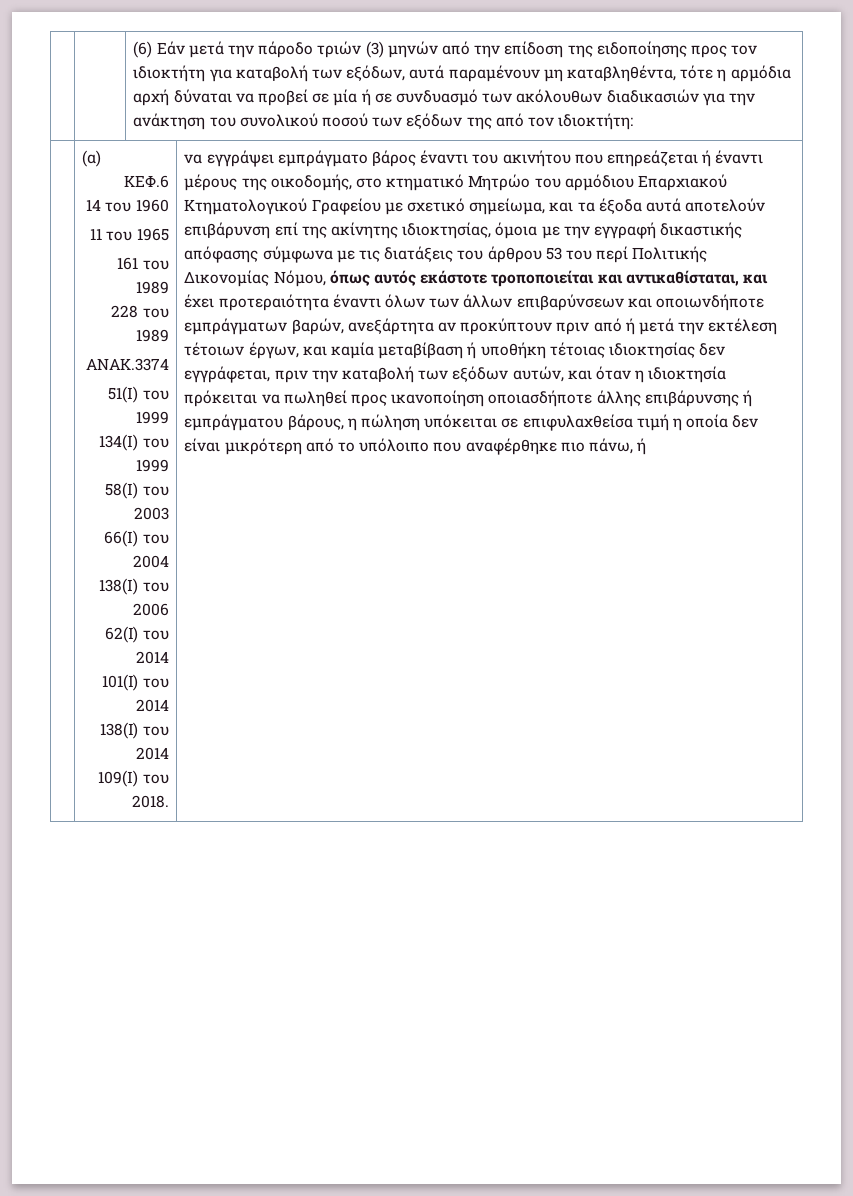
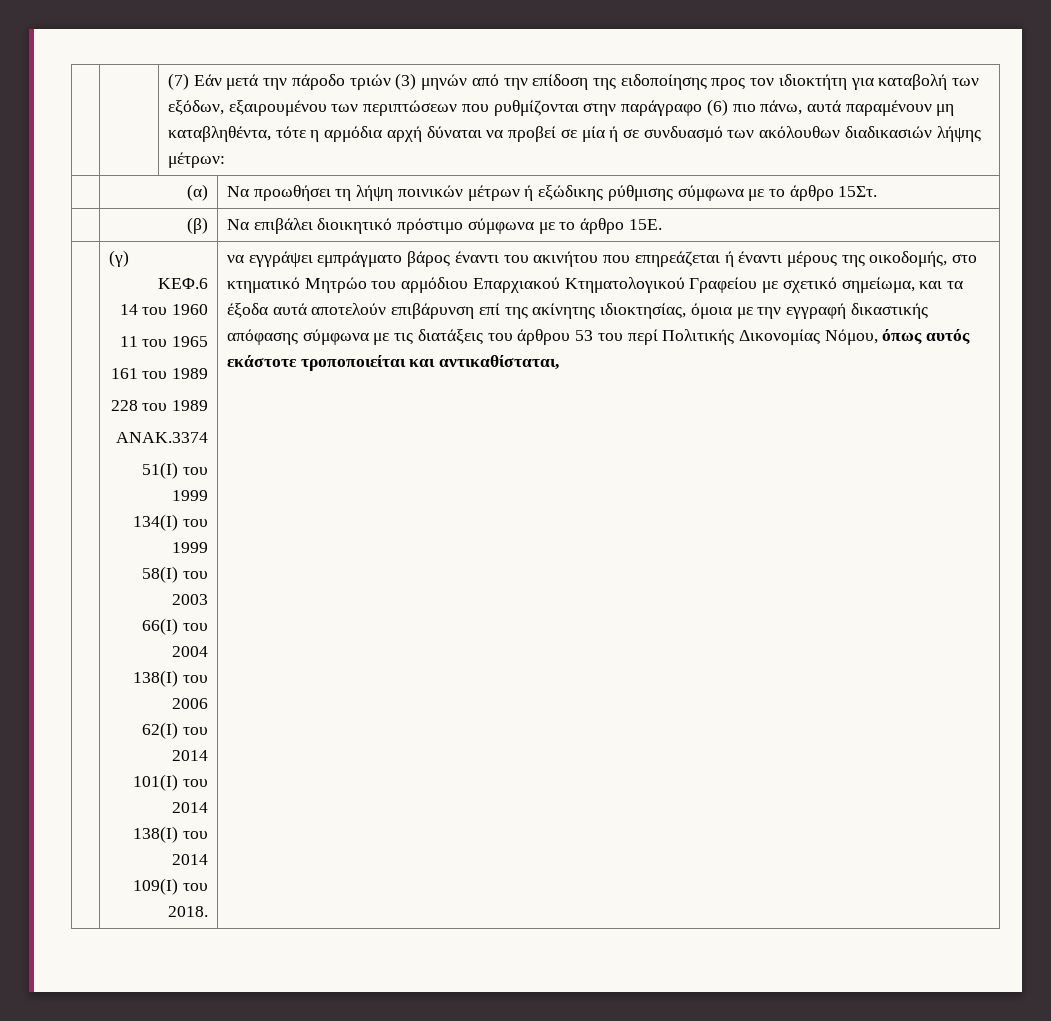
[133,41,153,58] | | (6) -> [168,73,190,90] | | (7)
(406, 73) none -> [228,99,803,116] εξαιρουμένου των περιπτώσεων που ρυθμίζονται στην παράγραφο (6) πιο πάνω,
[702,93,755,106] [133,113,634,130] [82,150,102,167] για την ανάκτηση του συνολικού ποσού των εξόδων της από τον ιδιοκτήτη: // | (α) -> [936,126,981,142] [168,152,226,168] [186,184,208,201] [227,185,878,201] [186,217,208,234] [227,218,662,234] [109,250,130,267] λήψης μέτρων: // | (α) | Να προωθήσει τη λήψη ποινικών μέτρων ή εξώδικης ρύθμισης σύμφωνα με το άρθρο 15Στ. // | (β) | Να επιβάλει διοικητικό πρόστιμο σύμφωνα με το άρθρο 15Ε. // | (γ)
[742,274,768,284] [184,294,764,311] [184,318,778,335] [184,342,726,359] [184,366,727,383] [184,390,752,407] [184,414,759,431] [184,438,647,455] και έχει προτεραιότητα έναντι όλων των άλλων επιβαρύνσεων και οποιωνδήποτε εμπράγματων βαρών, ανεξάρτητα αν προκύπτουν πριν από ή μετά την εκτέλεση τέτοιων έργων, και καμία μεταβίβαση ή υποθήκη τέτοιας ιδιοκτησίας δεν εγγράφεται, πριν την καταβολή των εξόδων αυτών, και όταν η ιδιοκτησία πρόκειται να πωληθεί προς ικανοποίηση οποιασδήποτε άλλης επιβάρυνσης ή εμπράγματου βάρους, η πώληση υπόκειται σε επιφυλαχθείσα τιμή η οποία δεν είναι μικρότερη από το υπόλοιπο που αναφέρθηκε πιο πάνω, ή -> (560, 362) none

